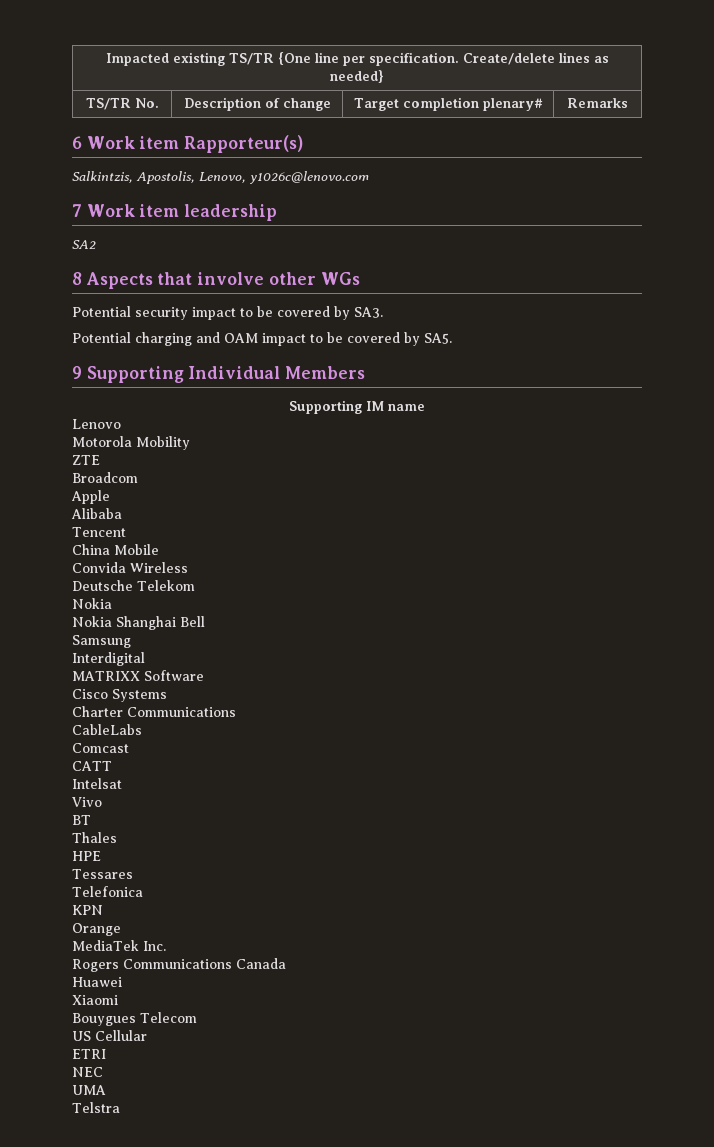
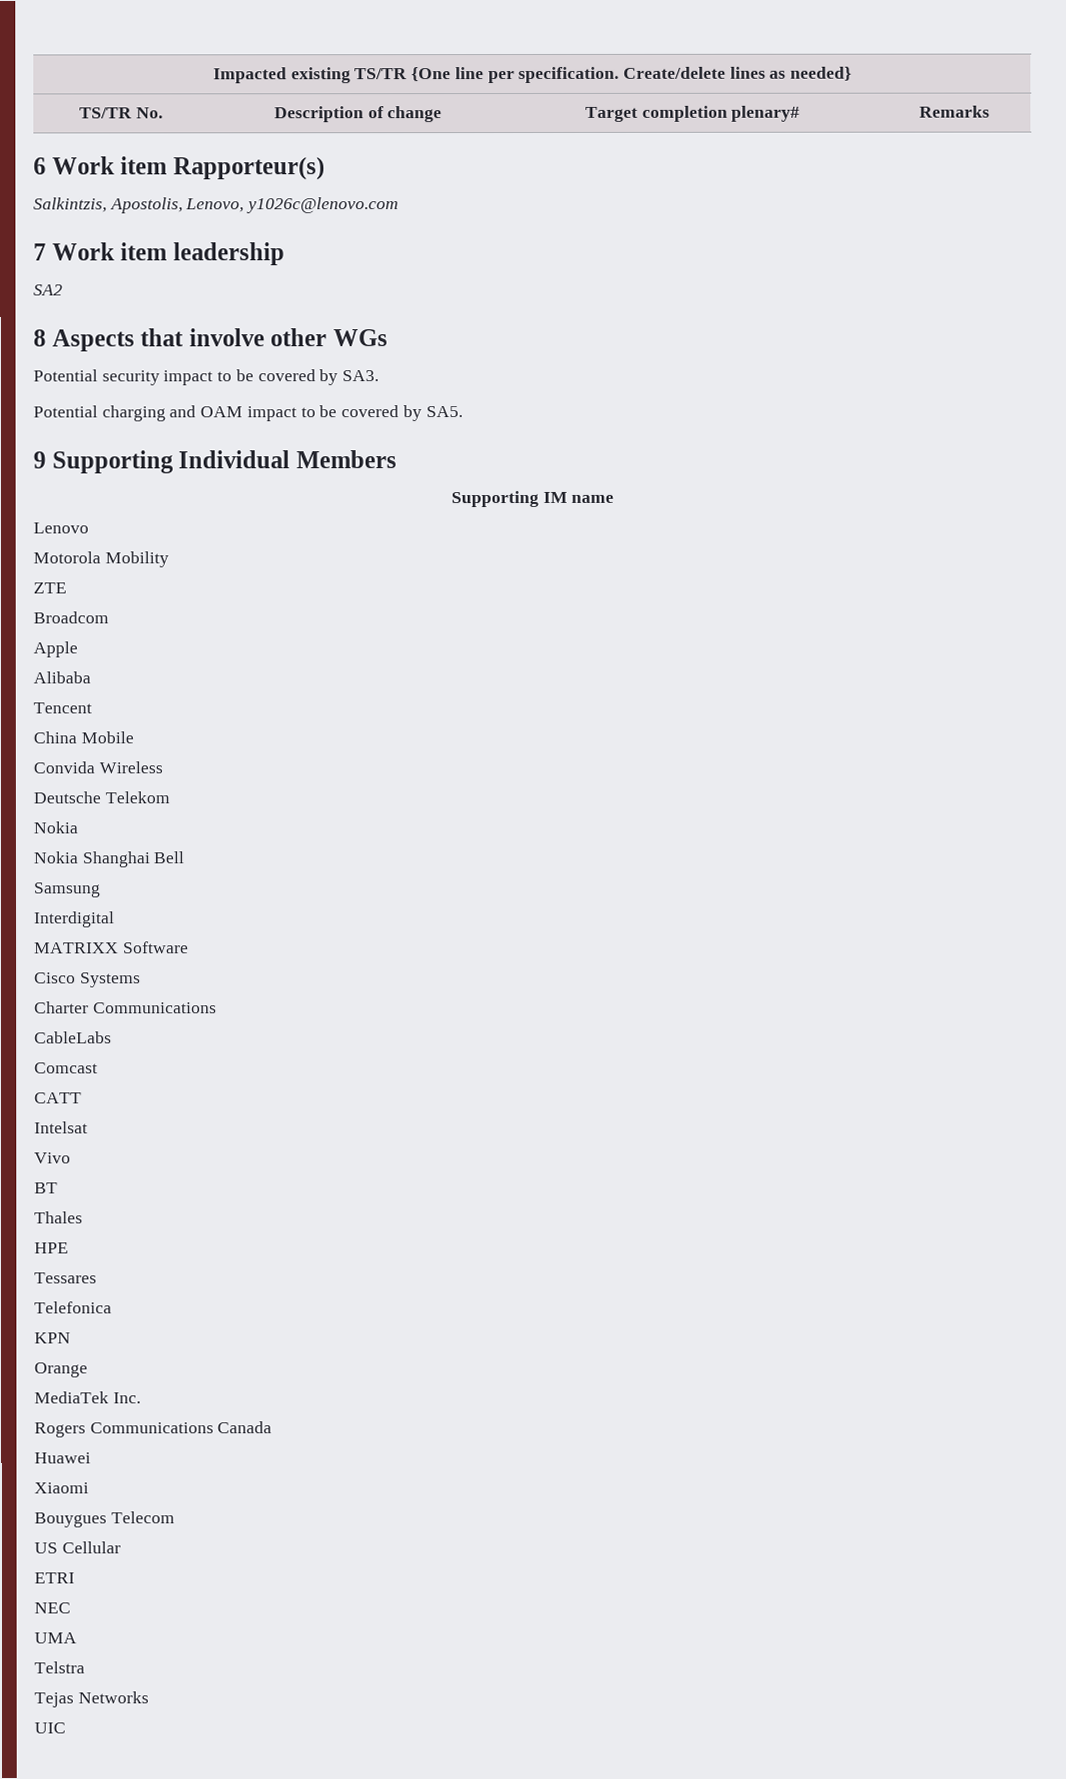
(120, 1107) none -> [34,1691,149,1708] [34,1722,66,1734] // Tejas Networks // UIC

